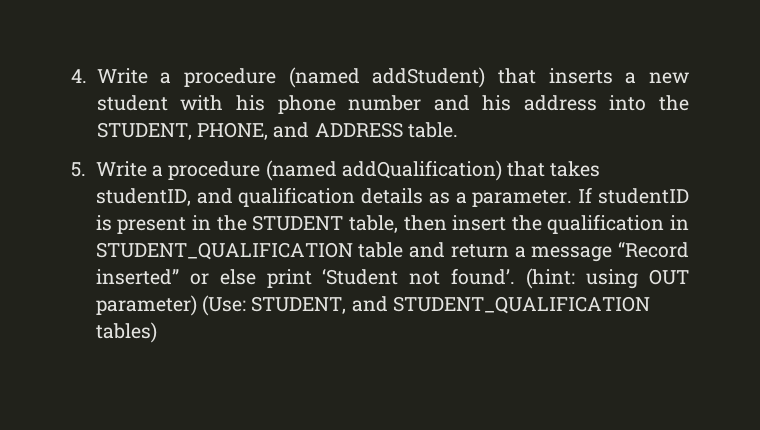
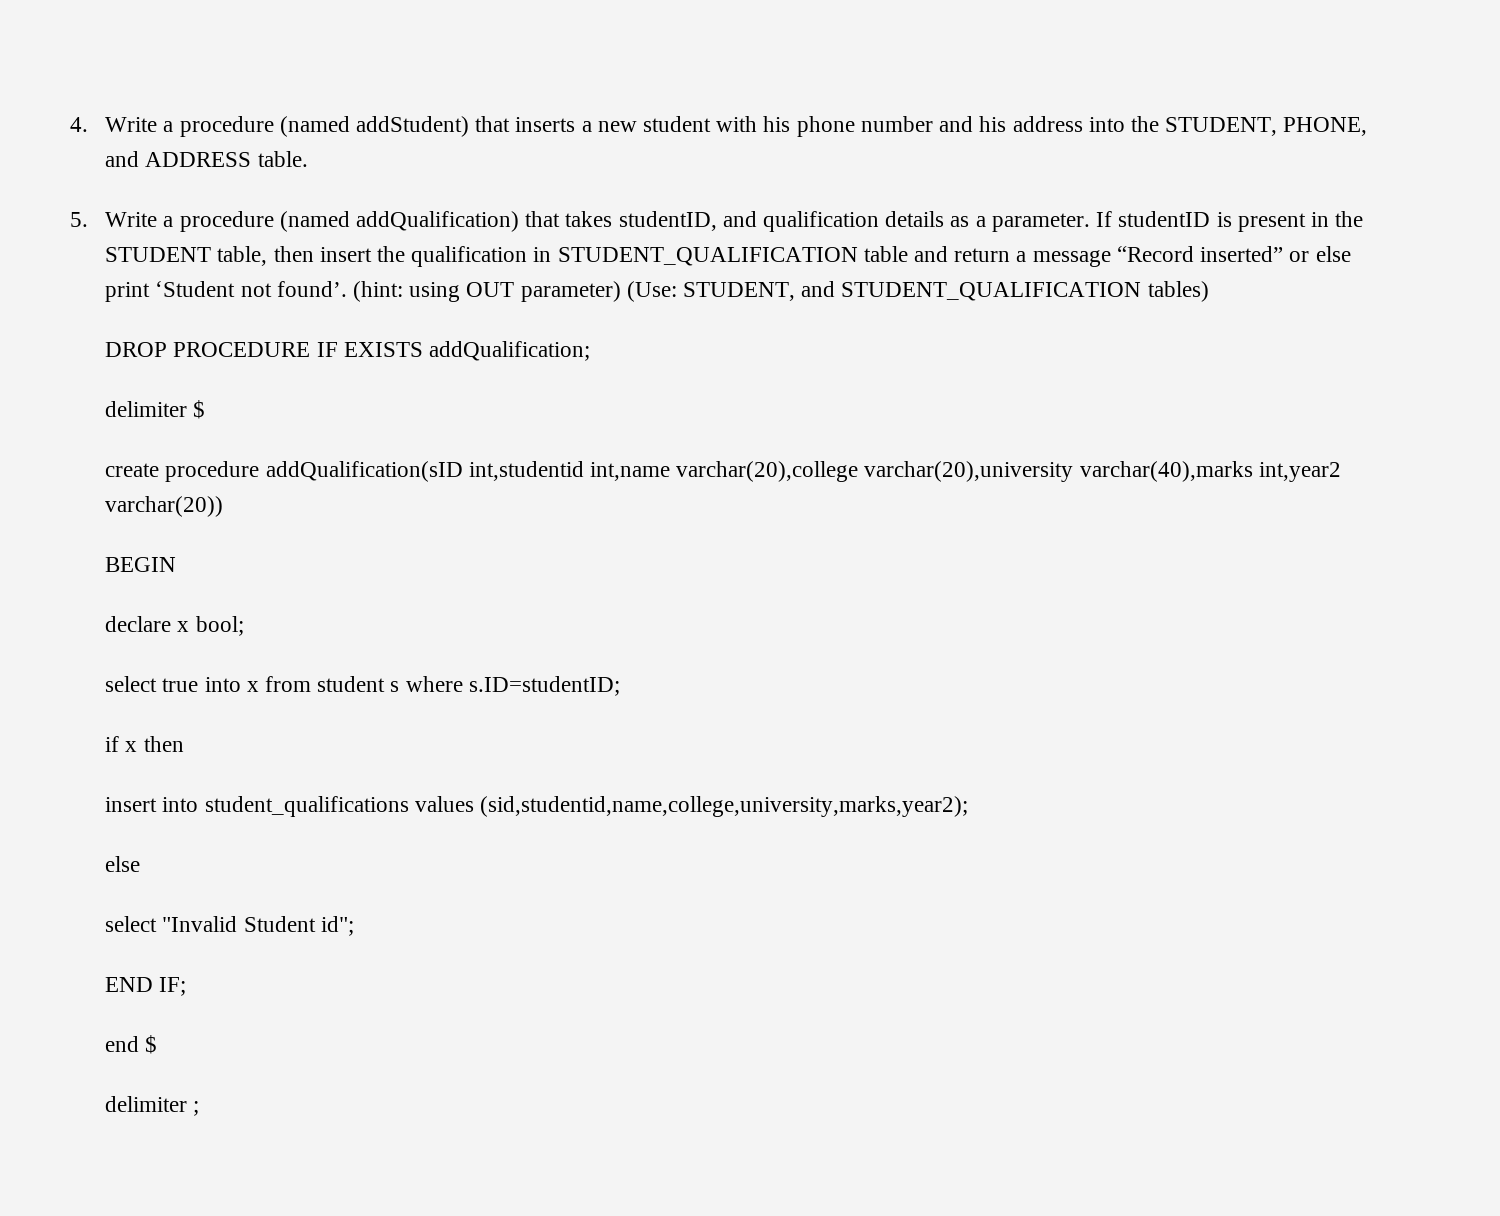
(157, 332) none -> [105,341,590,361] [105,400,206,419] [105,461,1341,482] [105,496,224,517] [105,557,177,572] [105,616,244,636] [105,676,620,696] [105,736,184,752] [105,796,968,817] [105,856,141,872] [105,916,354,936] [105,977,187,996] [105,1035,158,1054] [105,1096,200,1116] // DROP PROCEDURE IF EXISTS addQualification; // delimiter $ // create procedure addQualification(sID int,studentid int,name varchar(20),college varchar(20),university varchar(40),marks int,year2 varchar(20)) // BEGIN // declare x bool; // select true into x from student s where s.ID=studentID; // if x then // insert into student_qualifications values (sid,studentid,name,college,university,marks,year2); // else // select "Invalid Student id"; // END IF; // end $ // delimiter ;

